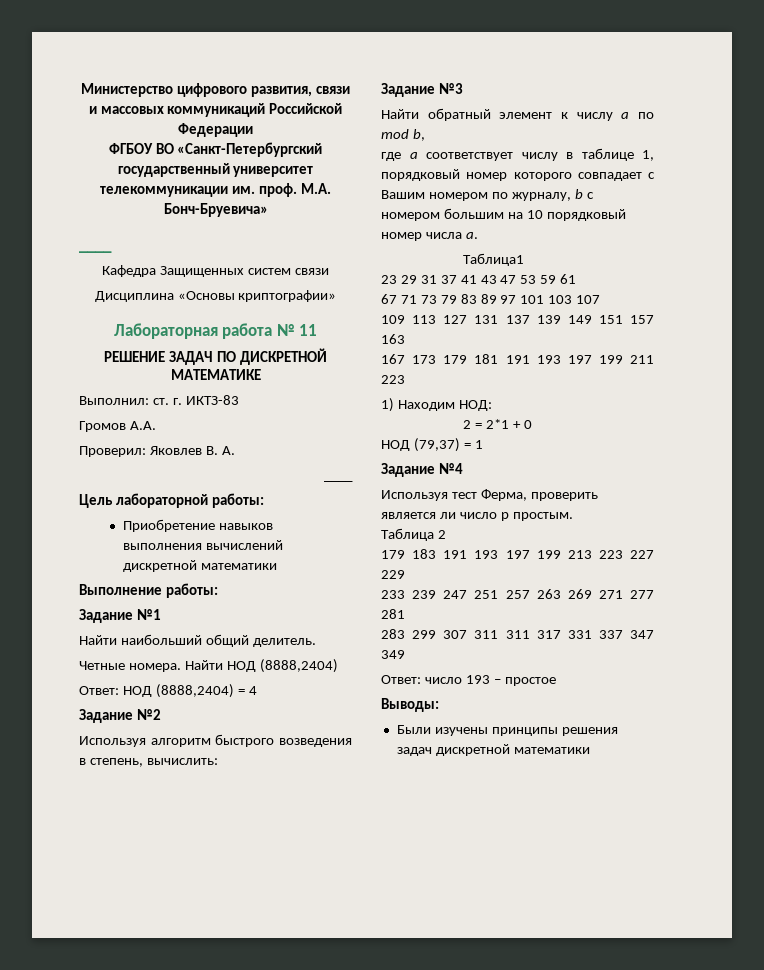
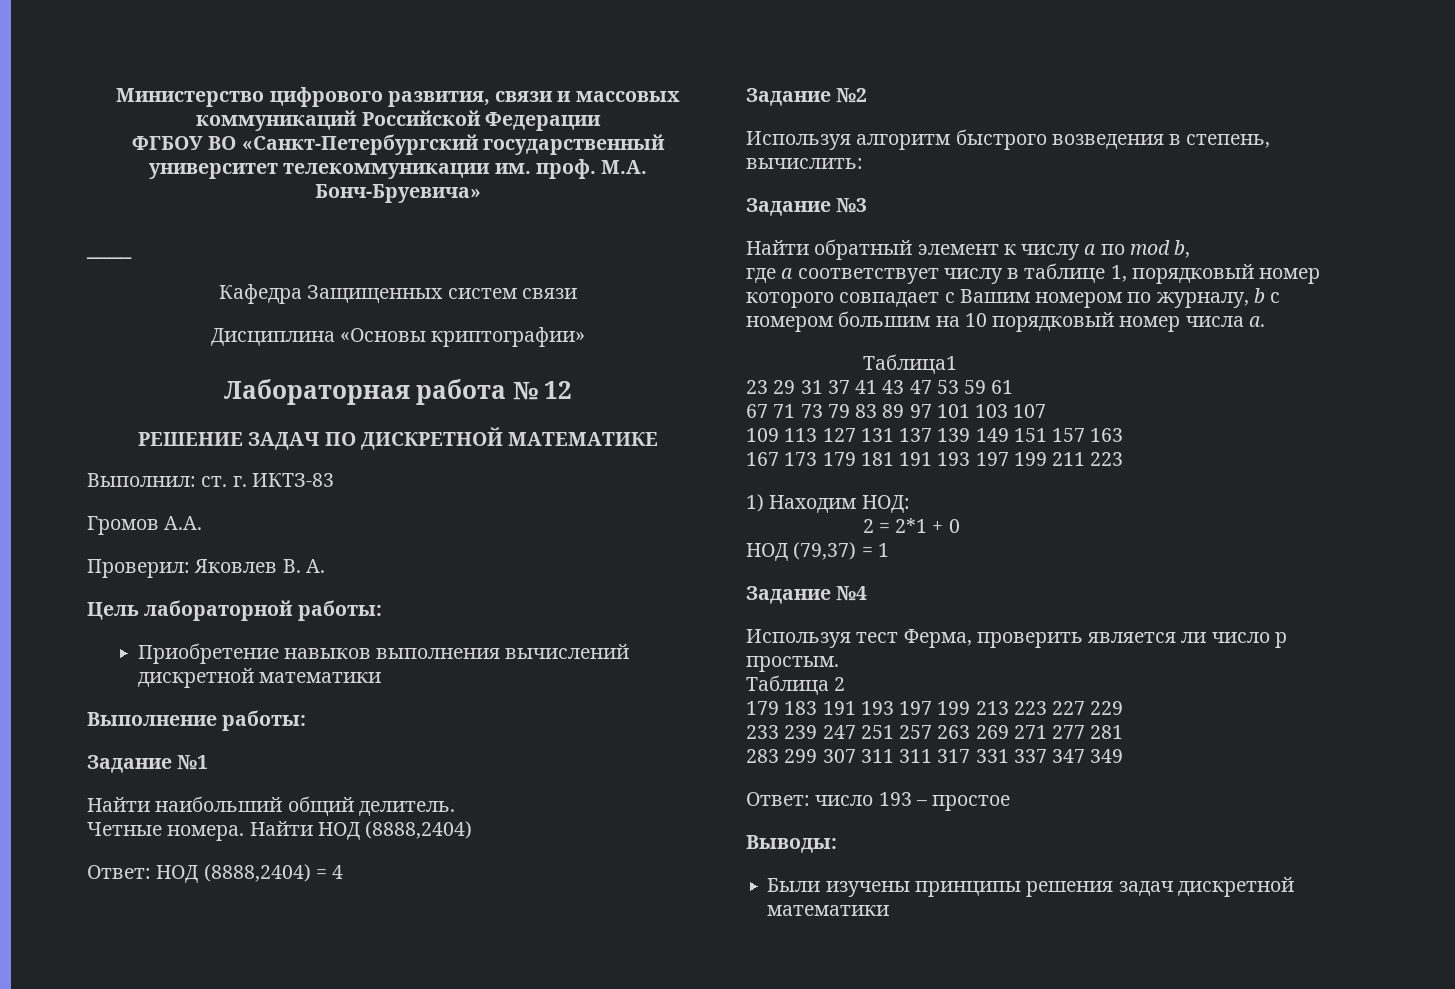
[299,324,318,336] 11 -> [544,381,573,399] 12
[324,480,353,482] // ____ -> (325, 566) none

